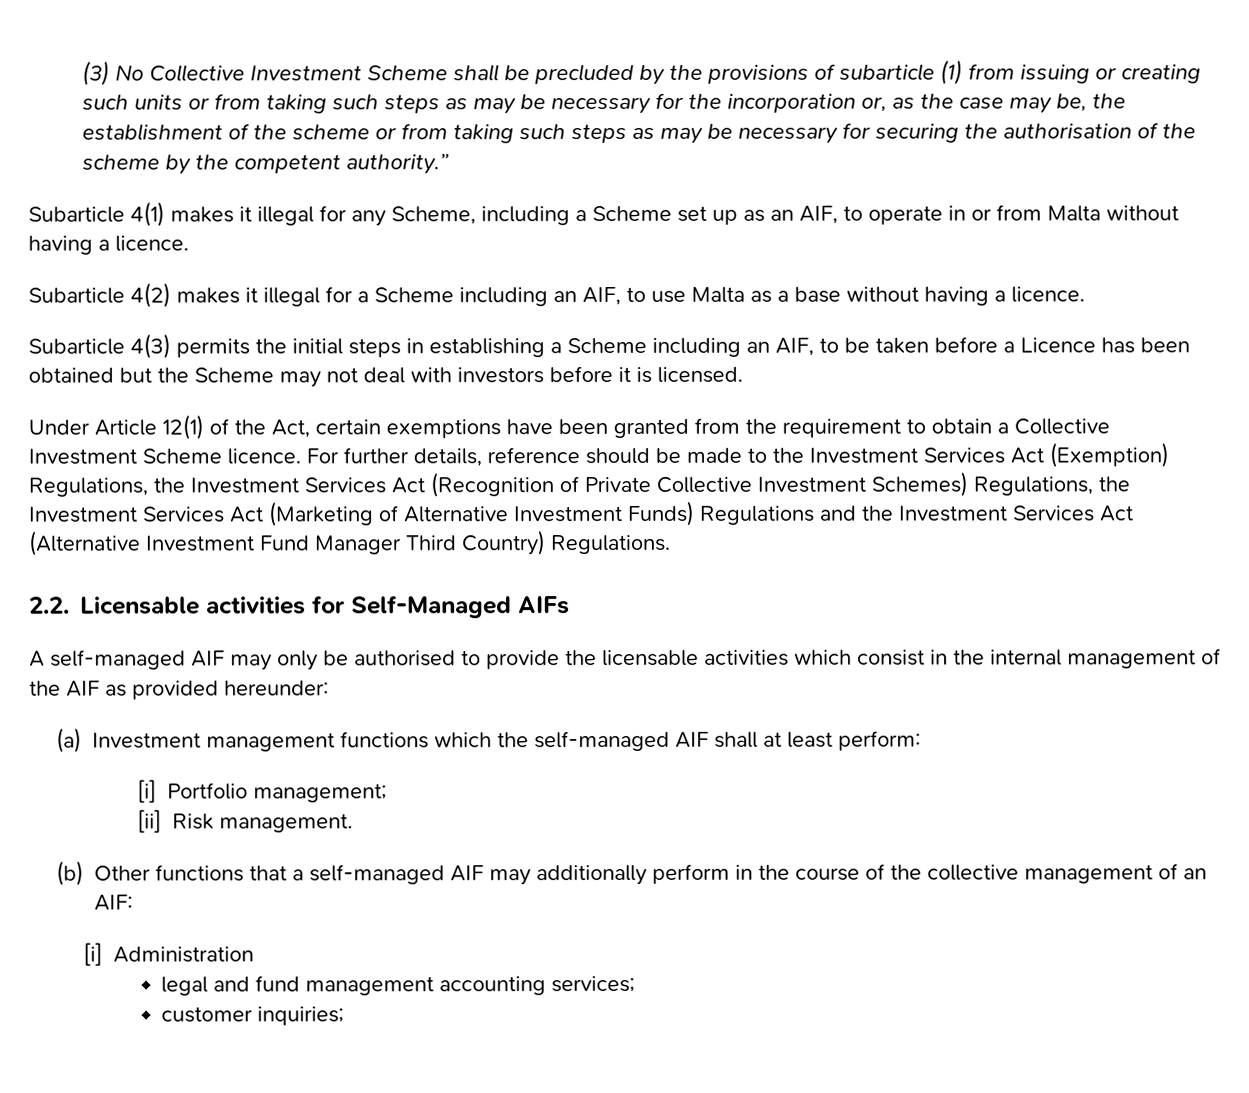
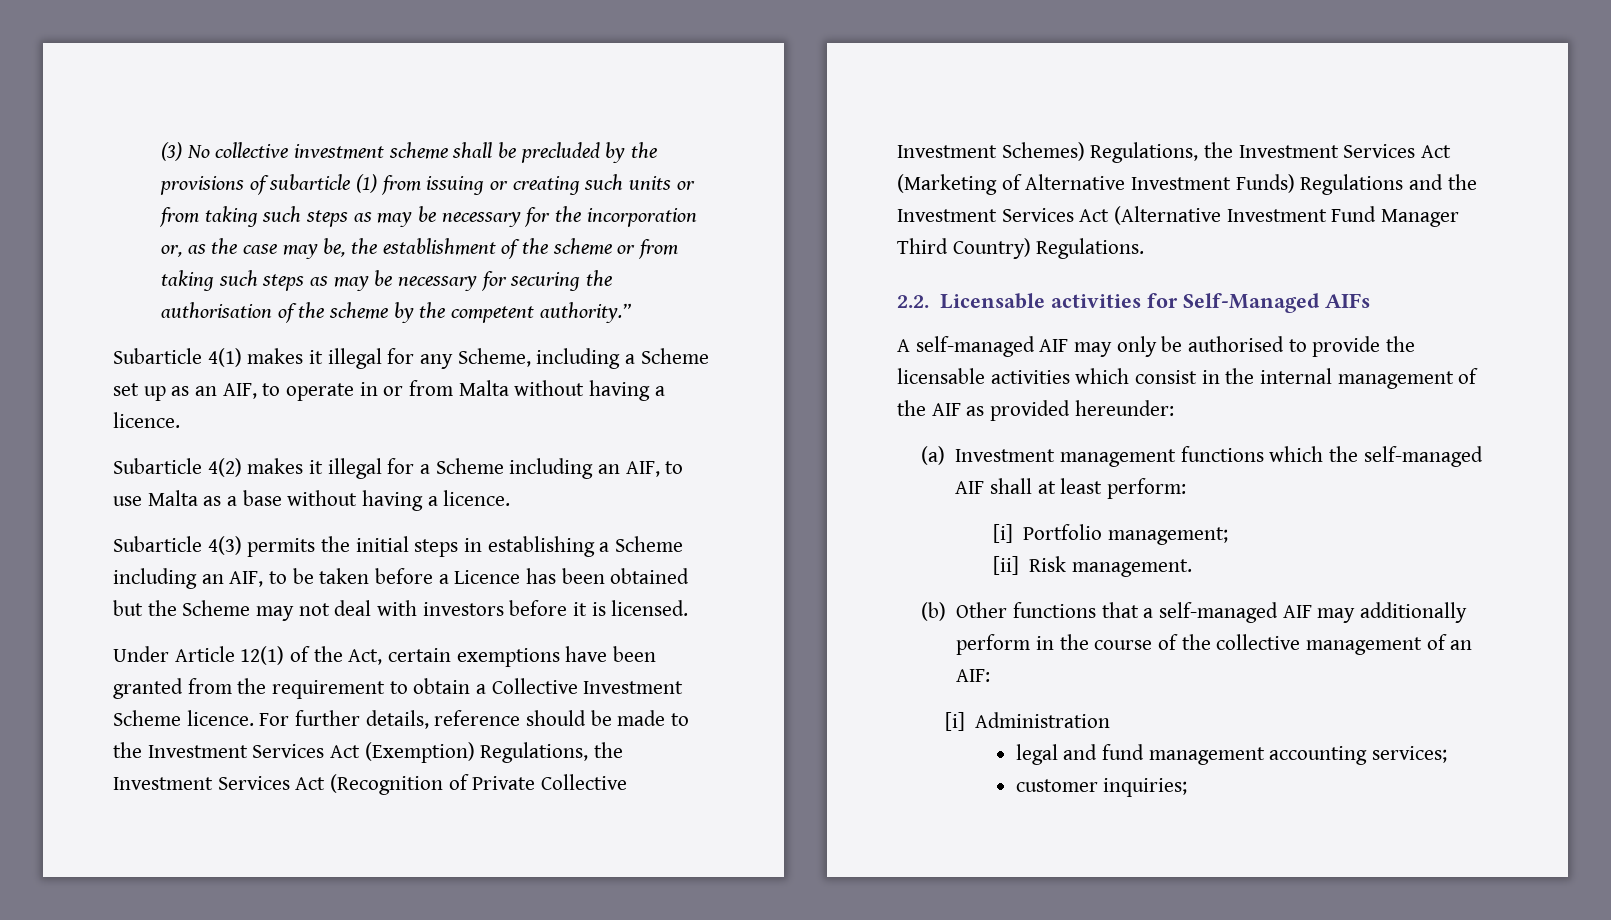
[149,64,449,82] Collective Investment Scheme -> [215,142,448,159] collective investment scheme

